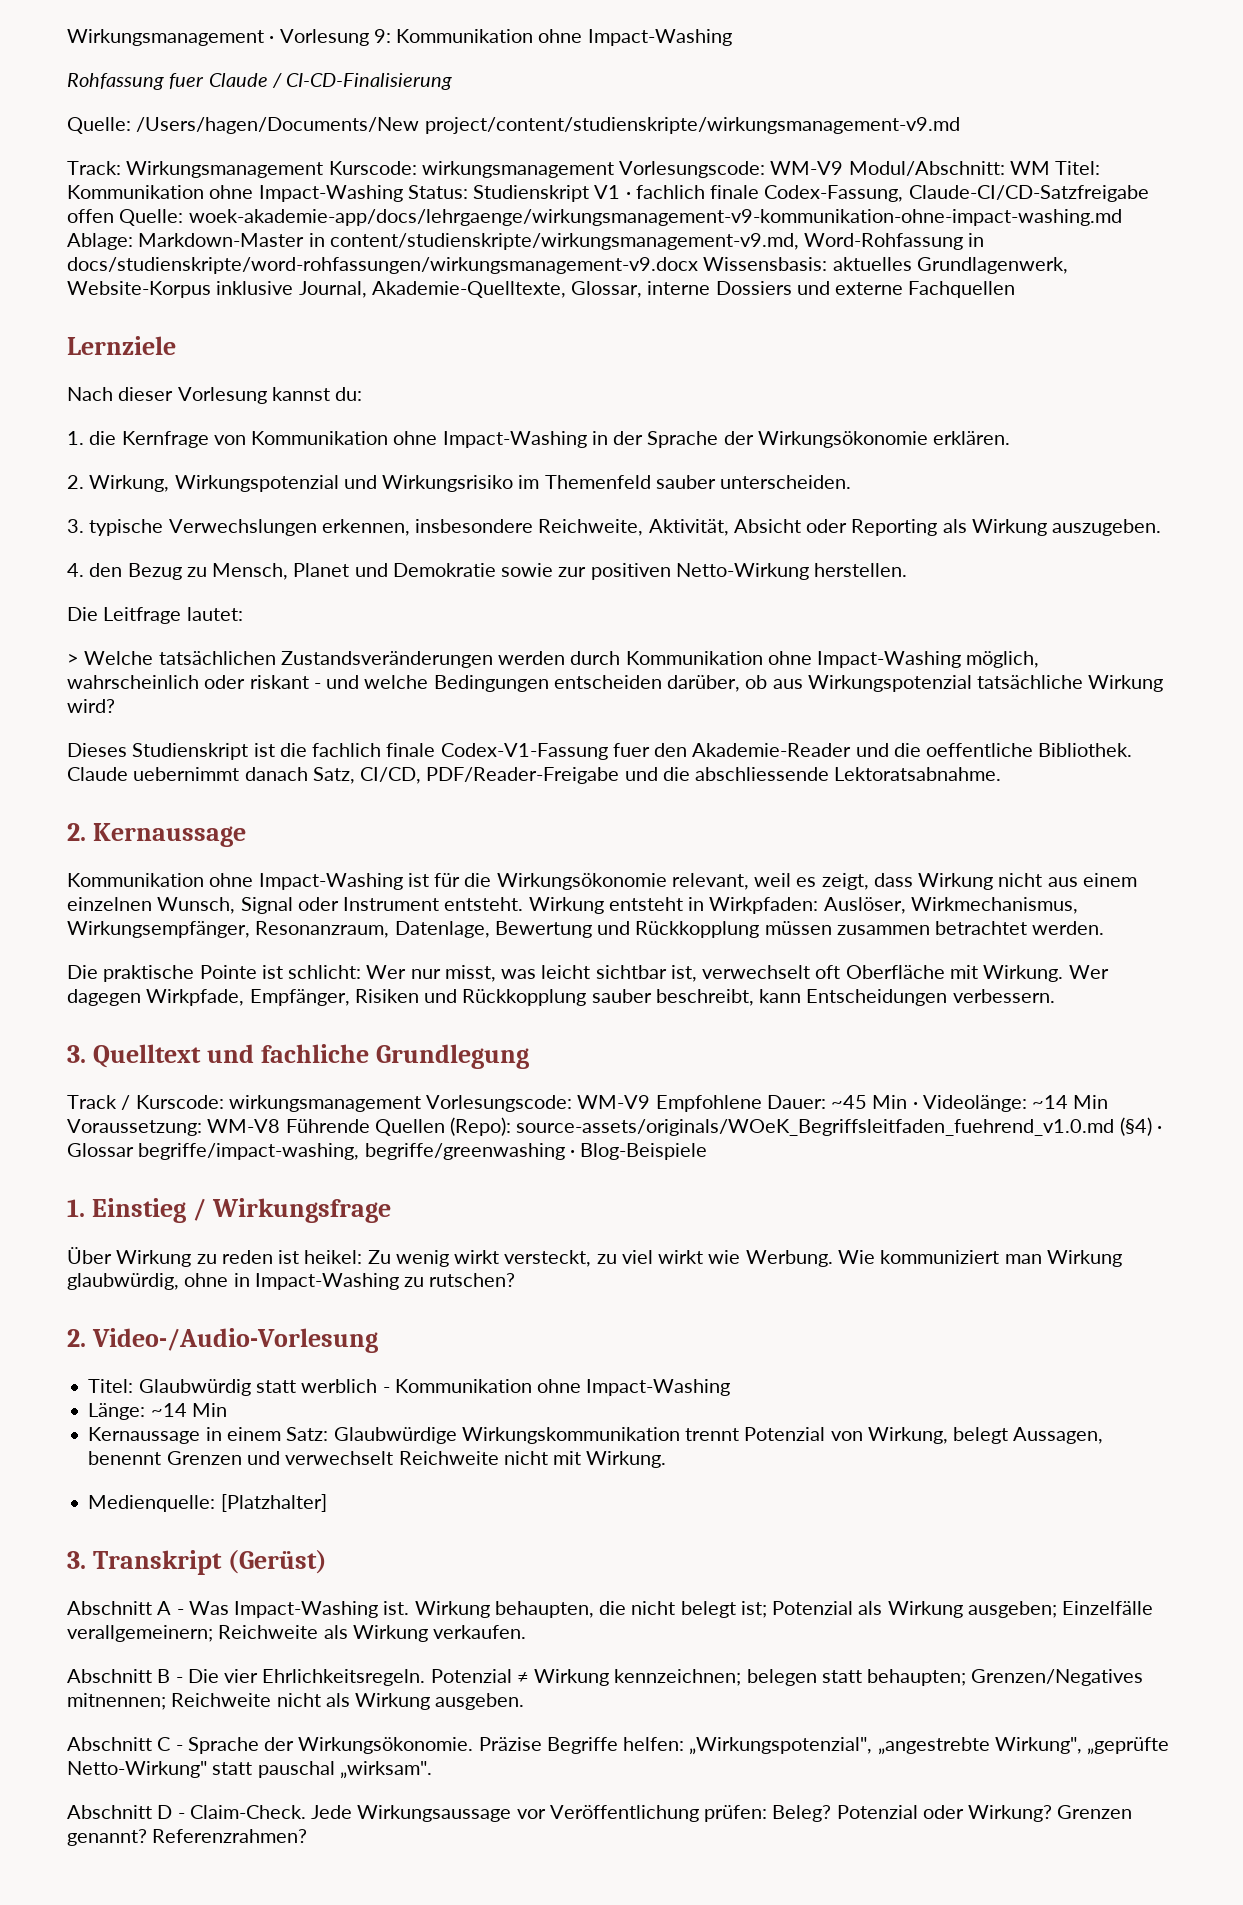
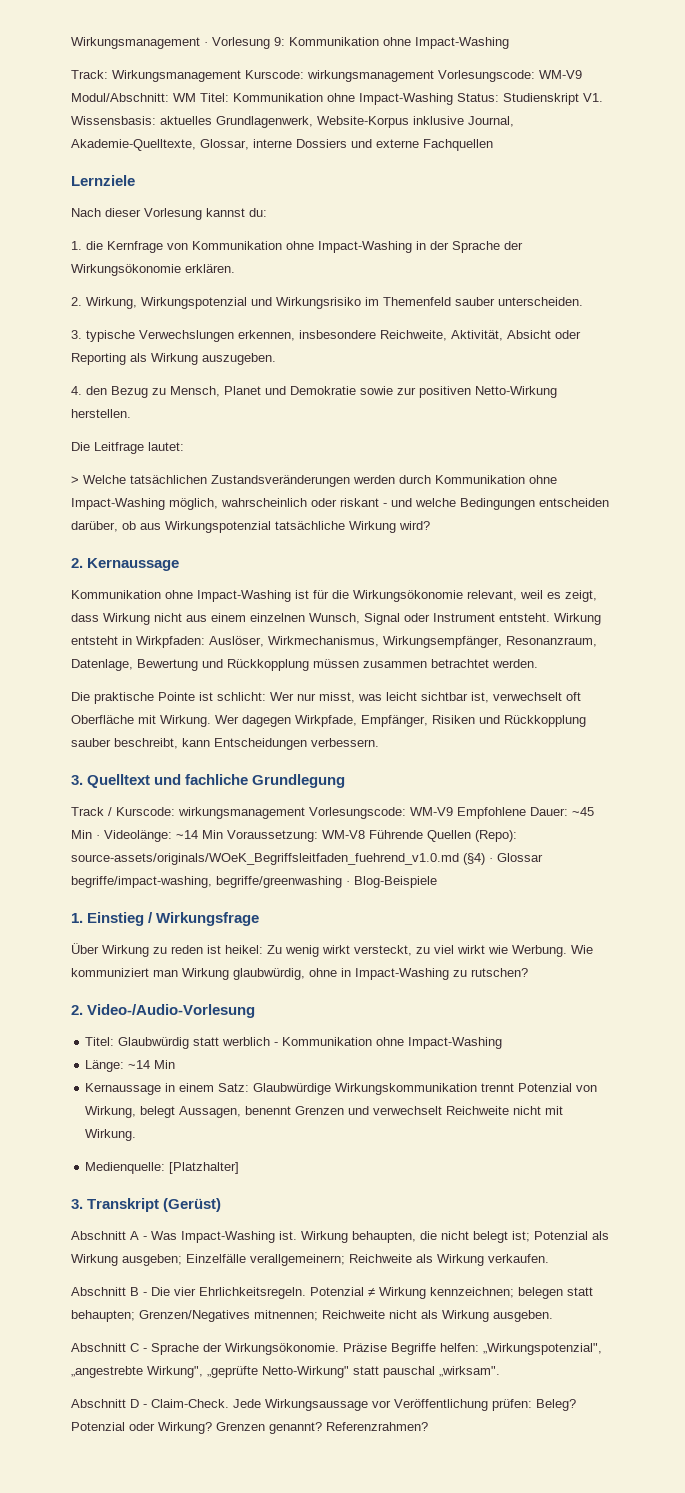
[67,73,453,90] [67,117,960,134] // Rohfassung fuer Claude / CI-CD-Finalisierung // Quelle: /Users/hagen/Documents/New project/content/studienskripte/wirkungsmanagement-v9.md -> (509, 43) none
[594,185,1149,202] [67,209,1122,226] [67,233,985,250] [67,257,698,274] V1 · fachlich finale Codex-Fassung, Claude-CI/CD-Satzfreigabe offen Quelle: woek-akademie-app/docs/lehrgaenge/wirkungsmanagement-v9-kommunikation-ohne-impact-washing.md Ablage: Markdown-Master in content/studienskripte/wirkungsmanagement-v9.md, Word-Rohfassung in docs/studienskripte/word-rohfassungen/wirkungsmanagement-v9.docx -> [583,93,603,102] V1.
[67,743,1133,760] [67,767,1002,784] // Dieses Studienskript ist die fachlich finale Codex-V1-Fassung fuer den Akademie-Reader und die oeffentliche Bibliothek. Claude uebernimmt danach Satz, CI/CD, PDF/Reader-Freigabe und die abschliessende Lektoratsabnahme. -> (430, 525) none

